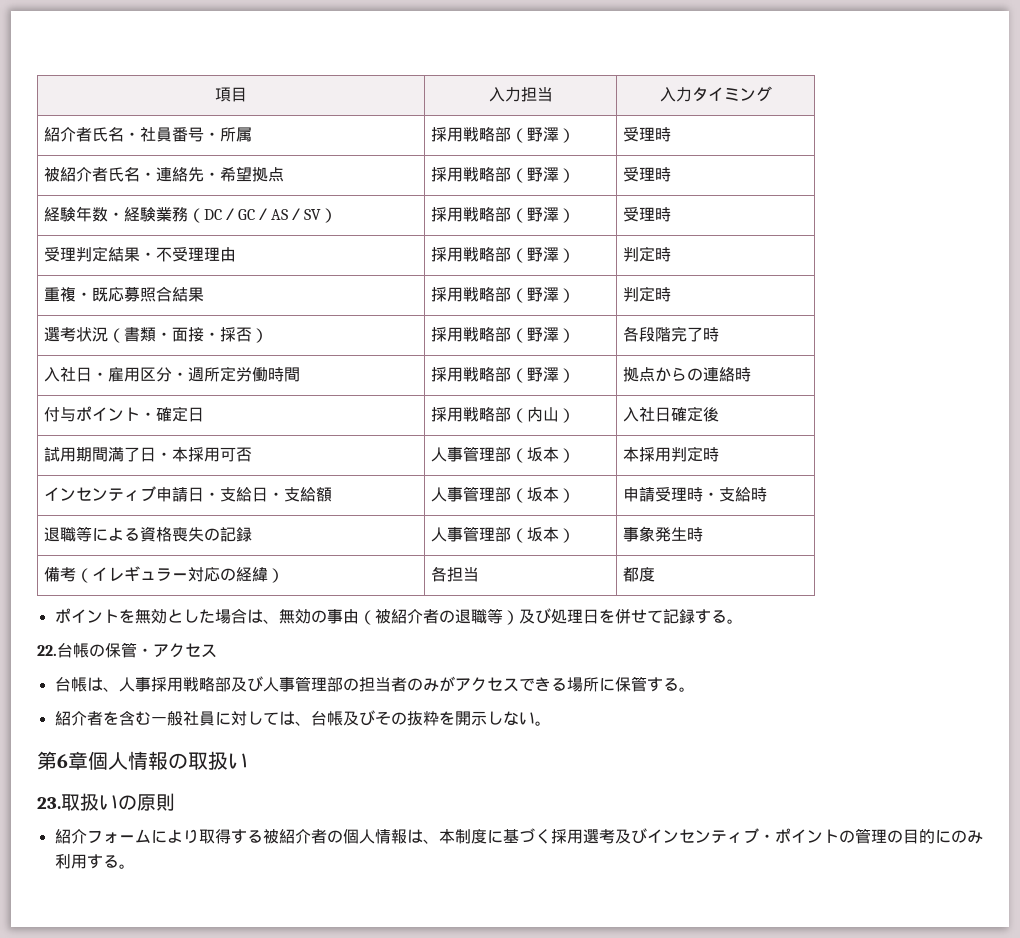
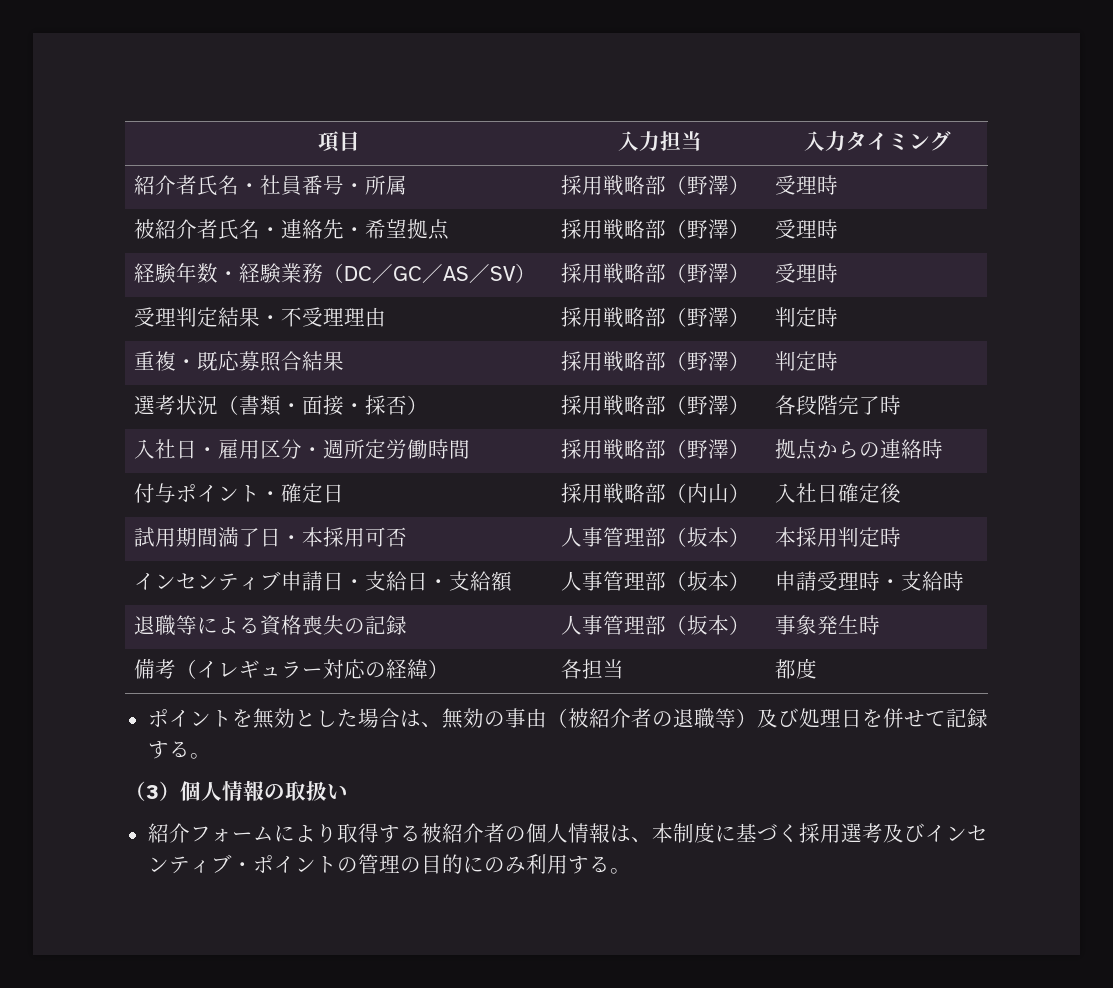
[37,642,217,658] [54,676,695,692] [54,710,551,726] [37,751,88,770] 22.台帳の保管・アクセス // 台帳は、人事採用戦略部及び人事管理部の担当者のみがアクセスできる場所に保管する。 // 紹介者を含む一般社員に対しては、台帳及びその抜粋を開示しない。 // 第6章 -> [125,781,180,801] （3）
[37,793,175,811] // 23.取扱いの原則 -> (348, 791) none

